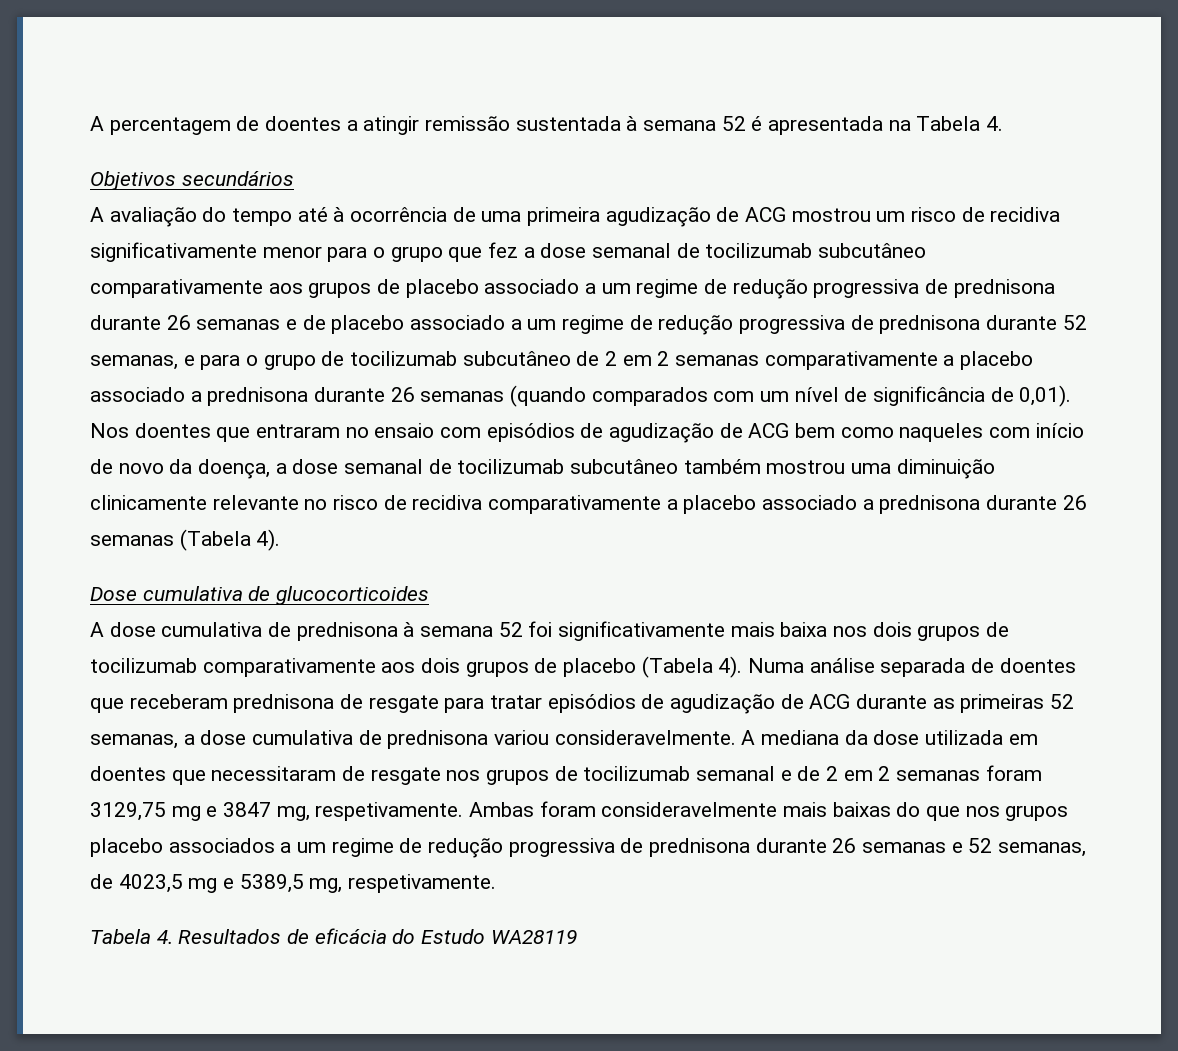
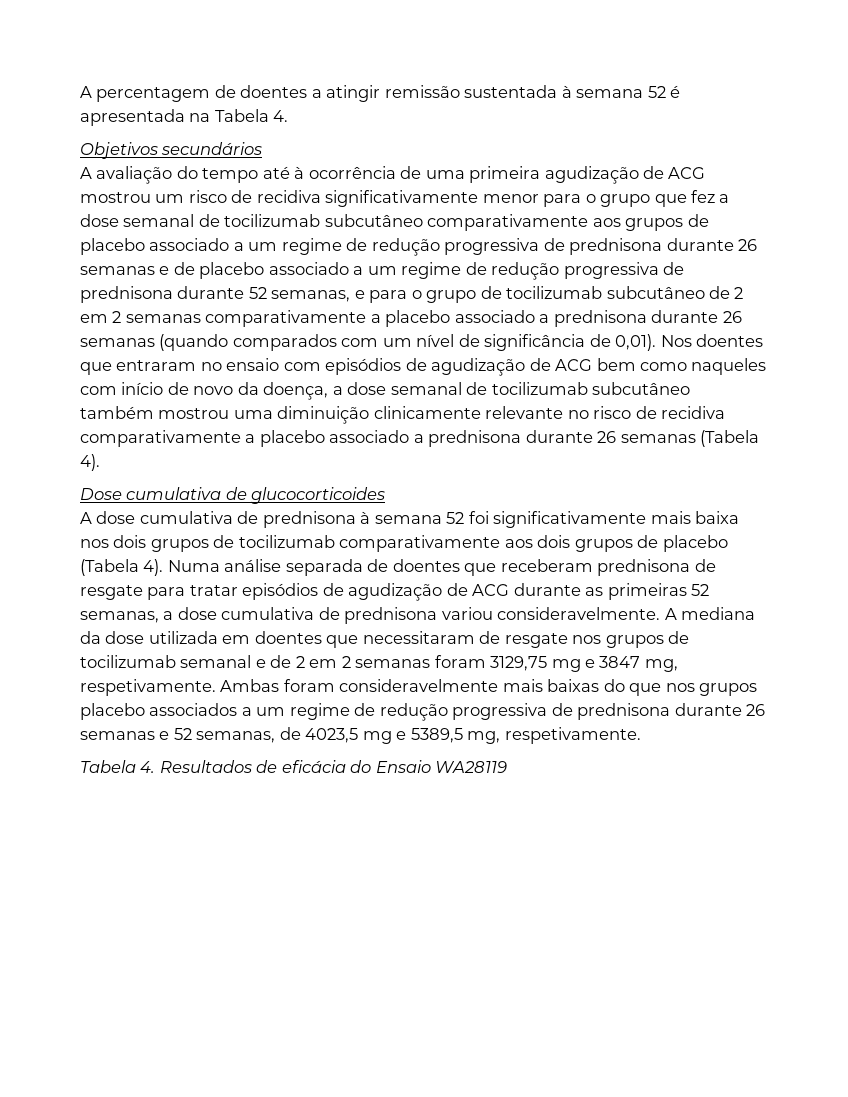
[421,929,486,944] Estudo -> [375,760,431,773] Ensaio

